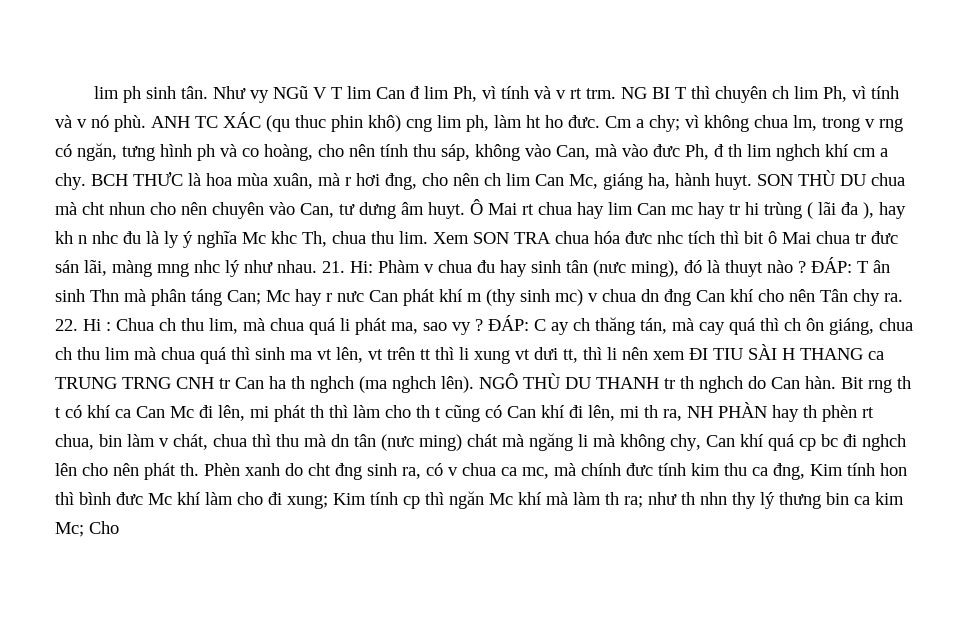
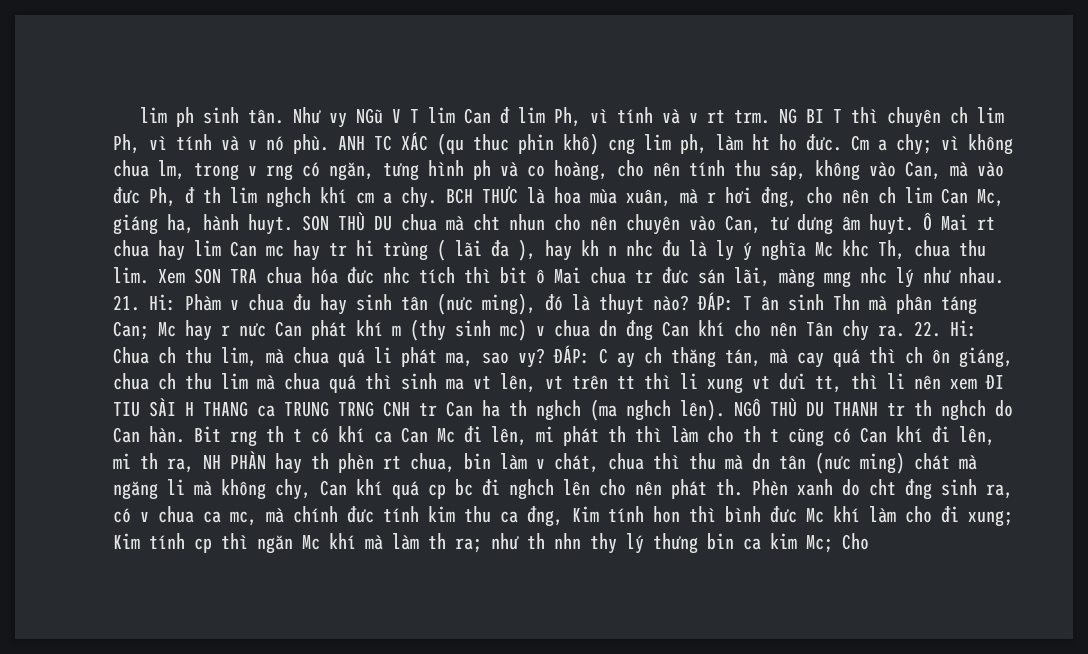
[767,260,806,273] nào ? -> [653,295,689,311] nào?
[83,319,111,331] Hi : -> [950,320,977,337] Hi:
[452,319,483,335] vy ? -> [518,348,545,368] vy?

